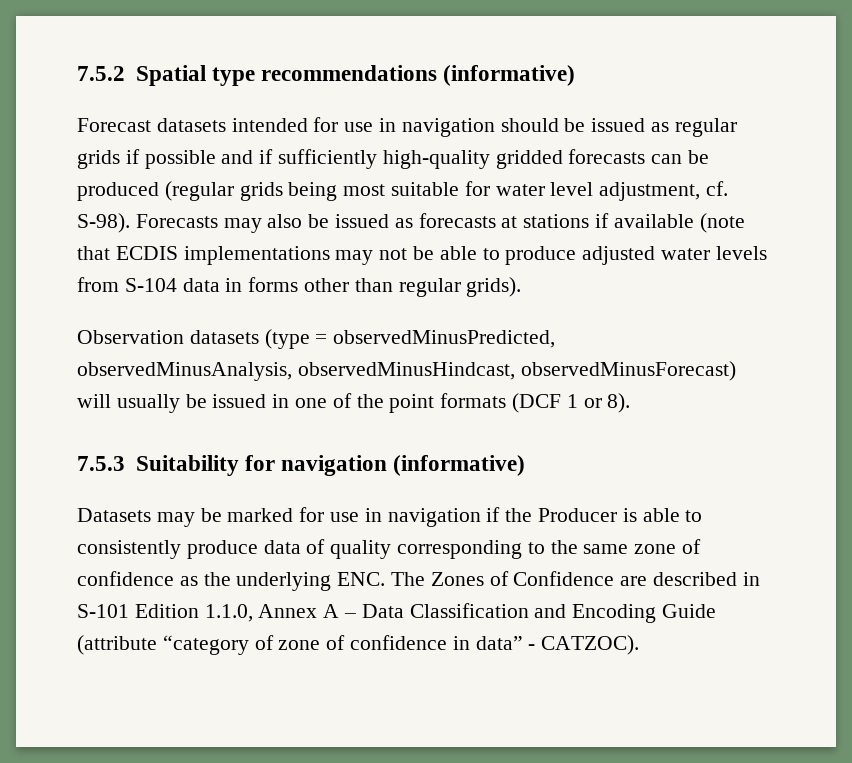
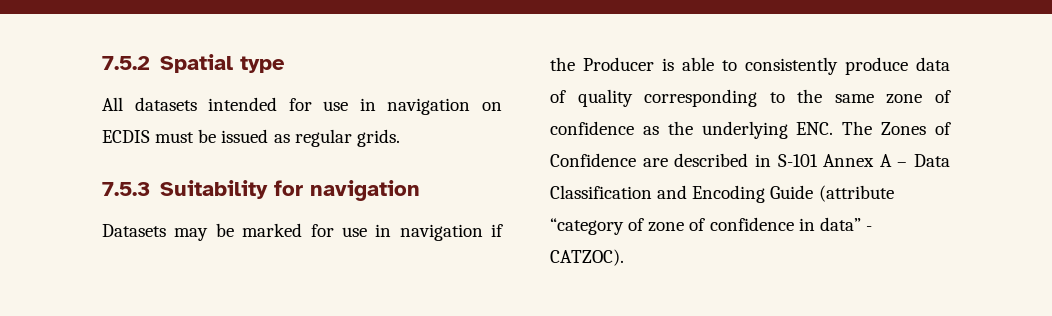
[261,65,576,86] [77,118,151,132] recommendations (informative) // Forecast -> [102,97,123,111] // All
[500,118,559,132] should -> [482,102,502,111] [102,130,195,143] on ECDIS must
[77,149,710,169] [77,181,729,201] [77,213,745,233] [77,246,767,265] [77,277,522,297] [77,329,556,349] [77,361,736,381] [77,393,631,413] grids if possible and if sufficiently high-quality gridded forecasts can be produced (regular grids being most suitable for water level adjustment, cf. S-98). Forecasts may also be issued as forecasts at stations if available (note that ECDIS implementations may not be able to produce adjusted water levels from S-104 data in forms other than regular grids). // Observation datasets (type = observedMinusPredicted, observedMinusAnalysis, observedMinusHindcast, observedMinusForecast) will usually be issued in one of the point formats (DCF 1 or 8). -> [356,129,400,147] grids.
[393,455,526,476] (informative) -> (420, 190) none
[134,604,253,622] Edition 1.1.0, -> (818, 160) none

